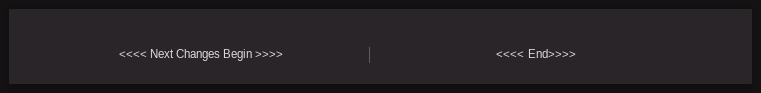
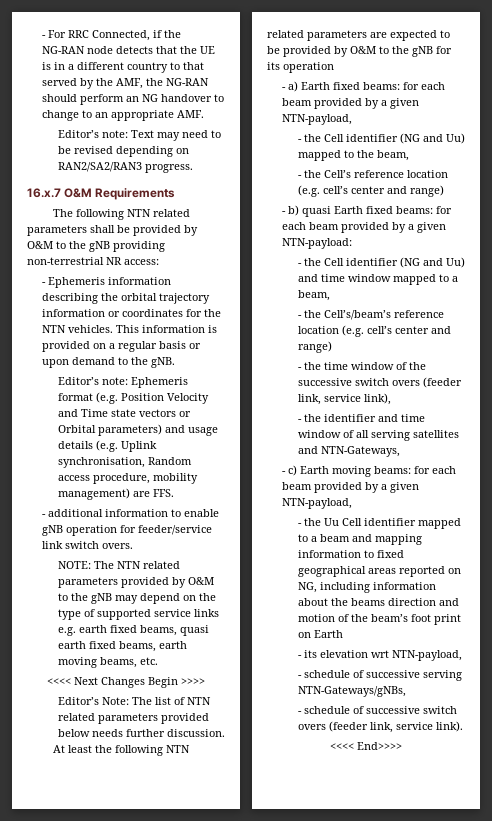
(118, 54) none -> [42,30,182,41] [42,46,216,54] [42,62,205,73] [42,78,210,89] [42,94,225,105] [42,110,205,121] [57,130,221,141] [57,146,189,157] [57,162,193,173] [27,188,176,200] [53,209,191,220] [27,225,198,236] [27,241,165,252] [27,257,159,265] [42,277,172,288] [42,293,211,304] [42,309,222,317] [42,325,218,333] [42,341,202,352] [42,357,176,368] [57,377,188,388] [57,392,209,404] [57,409,191,417] [57,424,218,436] [57,440,157,452] [57,457,192,468] [57,473,198,484] [57,488,174,500] [42,509,220,517] [42,525,213,536] [42,541,134,549] [57,561,180,569] [57,577,214,588] [57,593,216,604] [57,609,219,620] [57,625,209,636] [57,641,187,652] [57,657,158,668] - For RRC Connected, if the NG-RAN node detects that the UE is in a different country to that served by the AMF, the NG-RAN should perform an NG handover to change to an appropriate AMF. // Editor’s note: Text may need to be revised depending on RAN2/SA2/RAN3 progress. // 16.x.7 O&M Requirements // The following NTN related parameters shall be provided by O&M to the gNB providing non-terrestrial NR access: // - Ephemeris information describing the orbital trajectory information or coordinates for the NTN vehicles. This information is provided on a regular basis or upon demand to the gNB. // Editor’s note: Ephemeris format (e.g. Position Velocity and Time state vectors or Orbital parameters) and usage details (e.g. Uplink synchronisation, Random access procedure, mobility management) are FFS. // - additional information to enable gNB operation for feeder/service link switch overs. // NOTE: The NTN related parameters provided by O&M to the gNB may depend on the type of supported service links e.g. earth fixed beams, quasi earth fixed beams, earth moving beams, etc. //
(284, 54) none -> [57,697,211,705] [57,713,209,724] [57,729,225,737] [53,745,191,756] [267,30,450,41] [267,46,452,57] [267,62,334,73] [282,81,446,92] [282,98,420,109] [282,114,353,125] [297,133,465,144] [297,150,409,161] [297,170,448,178] [297,185,444,197] [282,205,453,217] [282,222,447,233] [282,238,353,249] [297,257,465,268] [297,274,458,285] [297,290,330,301] [297,310,444,320] [297,325,451,337] [297,341,332,353] [297,362,426,370] [297,377,462,388] [297,393,391,405] [297,414,425,422] [297,430,459,441] [297,446,400,457] [282,465,457,477] [282,482,420,493] [282,498,353,509] [297,518,461,529] [297,534,422,545] [297,550,404,558] [297,566,461,577] [297,582,436,593] [297,598,459,606] [297,614,461,625] [297,630,343,638] [297,650,462,661] [297,670,462,681] [297,686,406,697] [297,706,457,714] [297,721,463,733] // Editor’s Note: The list of NTN related parameters provided below needs further discussion. // At least the following NTN related parameters are expected to be provided by O&M to the gNB for its operation // - a) Earth fixed beams: for each beam provided by a given NTN-payload, // - the Cell identifier (NG and Uu) mapped to the beam, // - the Cell’s reference location (e.g. cell’s center and range) // - b) quasi Earth fixed beams: for each beam provided by a given NTN-payload: // - the Cell identifier (NG and Uu) and time window mapped to a beam, // - the Cell’s/beam’s reference location (e.g. cell’s center and range) // - the time window of the successive switch overs (feeder link, service link), // - the identifier and time window of all serving satellites and NTN-Gateways, // - c) Earth moving beams: for each beam provided by a given NTN-payload, // - the Uu Cell identifier mapped to a beam and mapping information to fixed geographical areas reported on NG, including information about the beams direction and motion of the beam’s foot print on Earth // - its elevation wrt NTN-payload, // - schedule of successive serving NTN-Gateways/gNBs, // - schedule of successive switch overs (feeder link, service link).

